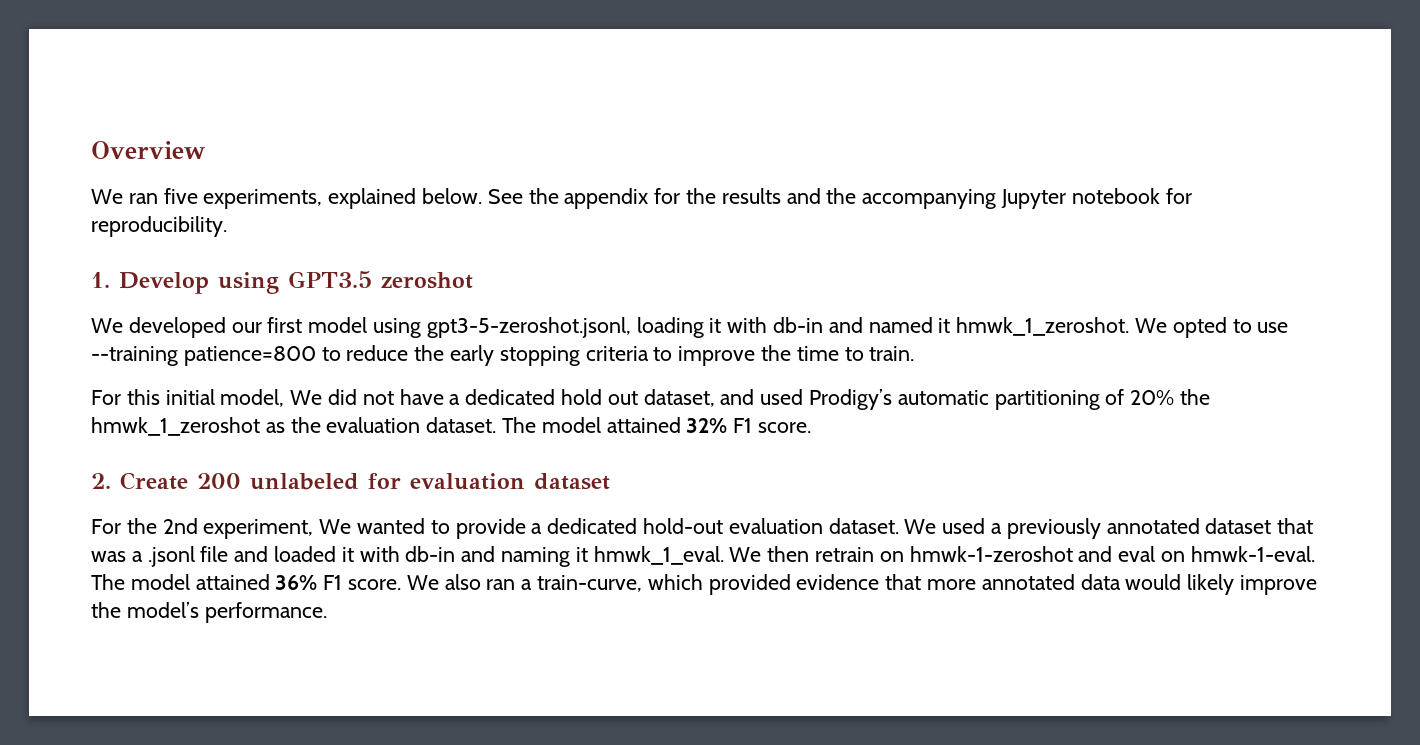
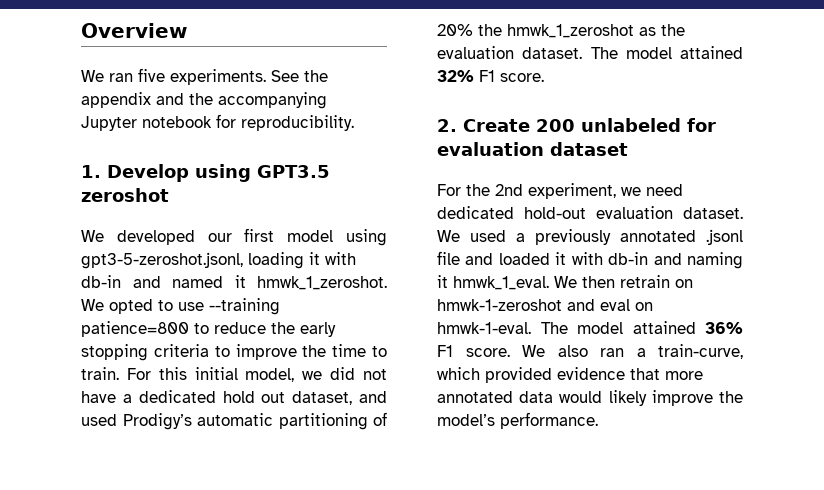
[203,188,781,209] experiments, explained below. See the appendix for the results -> [170,69,328,85] [81,92,151,108] experiments. See the appendix
(915, 353) // -> (119, 373) none
[290,390,323,405] We -> [302,371,323,380] we
[319,518,543,539] We wanted to provide a -> [621,184,683,196] we need
[1205,518,1314,534] [91,551,143,562] dataset that was a -> (696, 236) none

